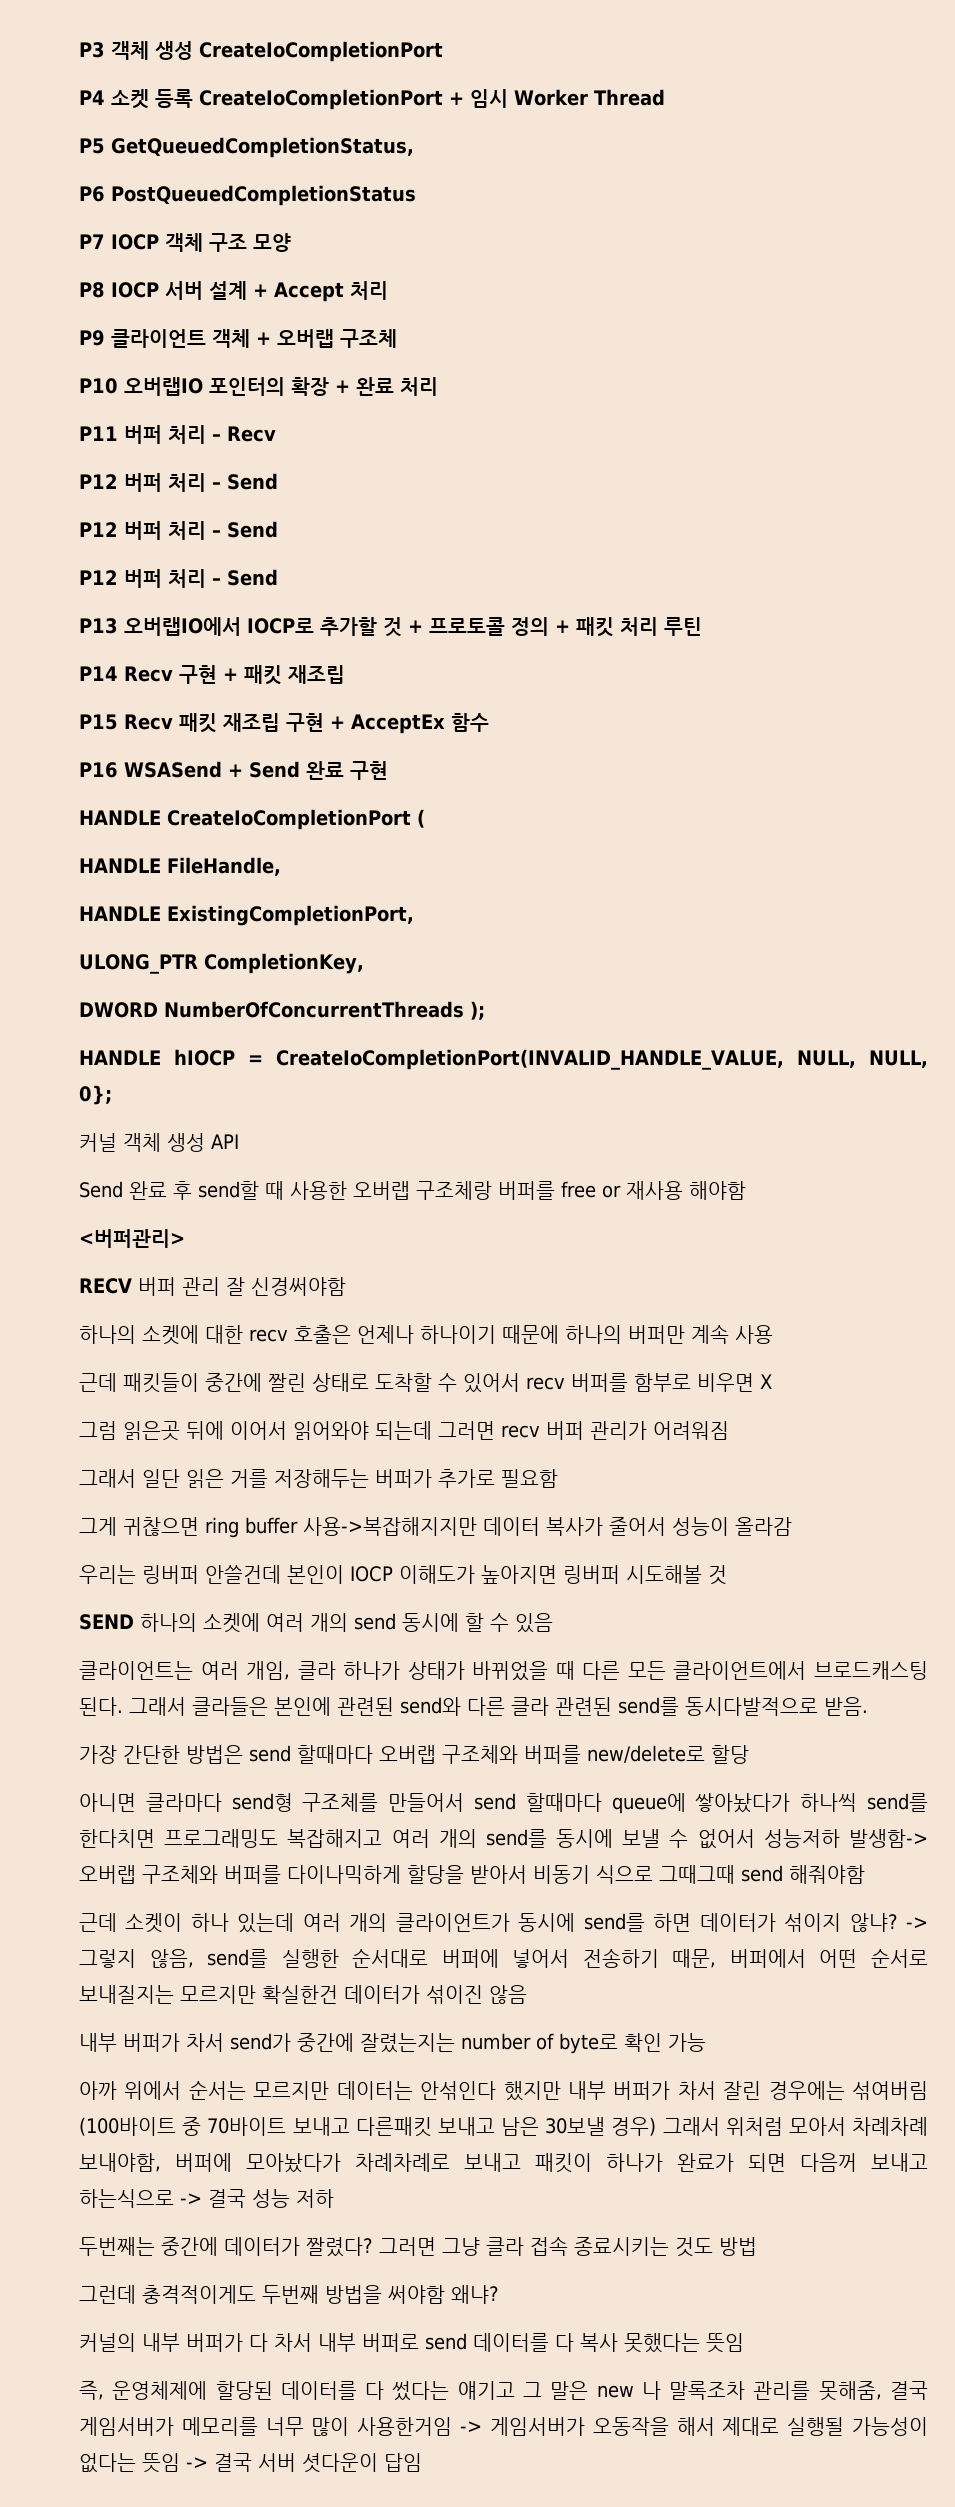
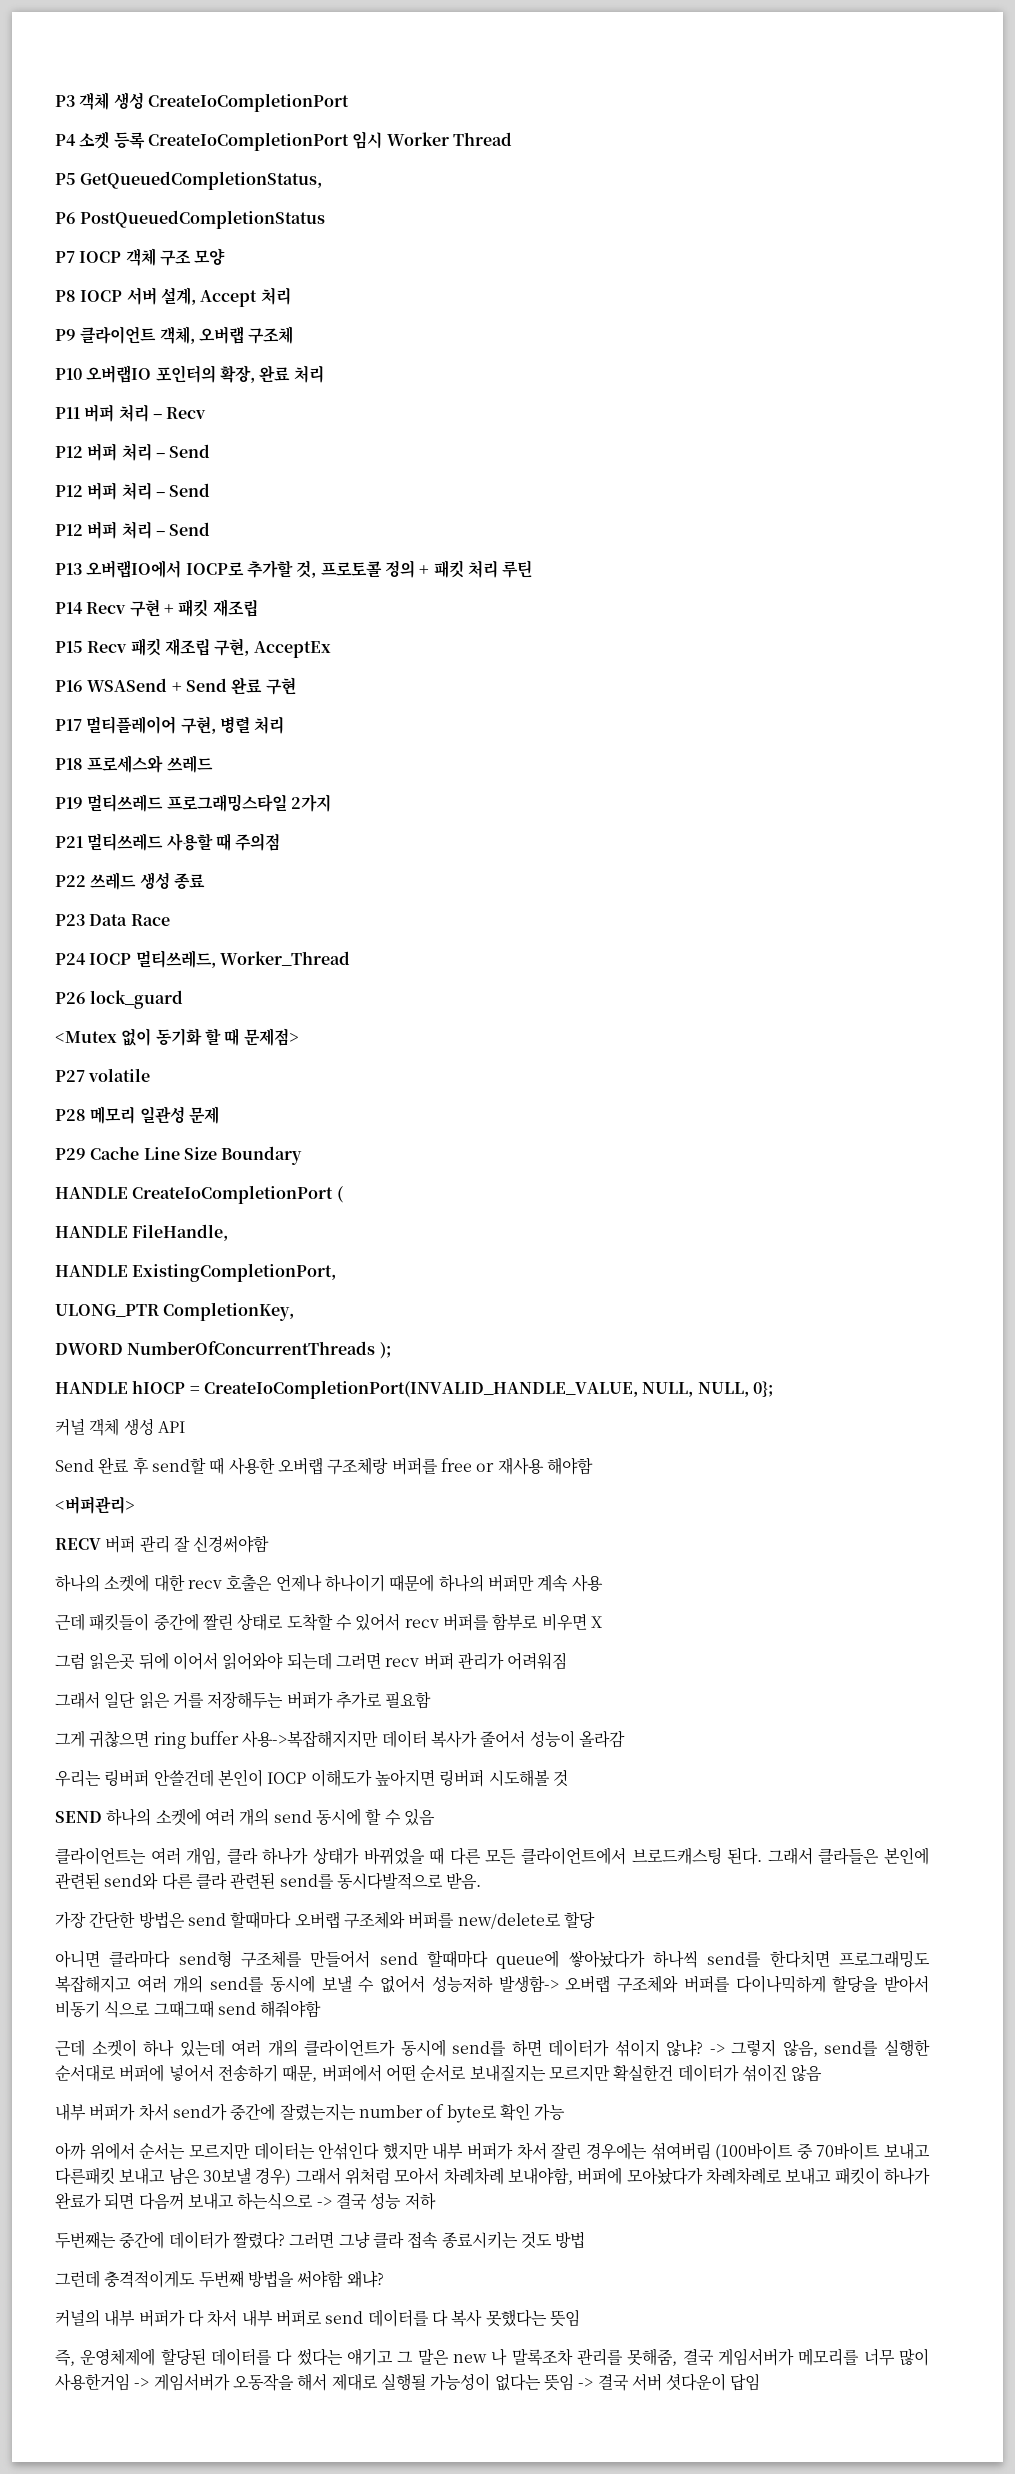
[449,92,464,105] + -> (349, 141) none
[209,281,268,300] 설계 + -> [160,287,196,305] 설계,
[212,329,271,348] 객체 + -> [159,326,195,344] 객체,
[291,377,350,396] 확장 + -> [219,365,255,383] 확장,
[383,617,423,637] 것 + -> [296,560,317,578] 것,
[286,713,345,732] 구현 + -> [214,638,250,656] 구현,
[451,713,489,732] 함수 -> (331, 649) none
(388, 770) none -> [55,716,285,734] [55,755,213,773] [55,794,331,812] [55,833,281,851] [55,872,205,890] [55,914,170,926] [55,950,350,968] [55,990,184,1009] [55,1028,299,1046] [55,1068,151,1082] [55,1106,219,1124] [55,1146,303,1165] // P17 멀티플레이어 구현, 병렬 처리 // P18 프로세스와 쓰레드 // P19 멀티쓰레드 프로그래밍스타일 2가지 // P21 멀티쓰레드 사용할 때 주의점 // P22 쓰레드 생성 종료 // P23 Data Race // P24 IOCP 멀티쓰레드, Worker_Thread // P26 lock_guard // <Mutex 없이 동기화 할 때 문제점> // P27 volatile // P28 메모리 일관성 문제 // P29 Cache Line Size Boundary

